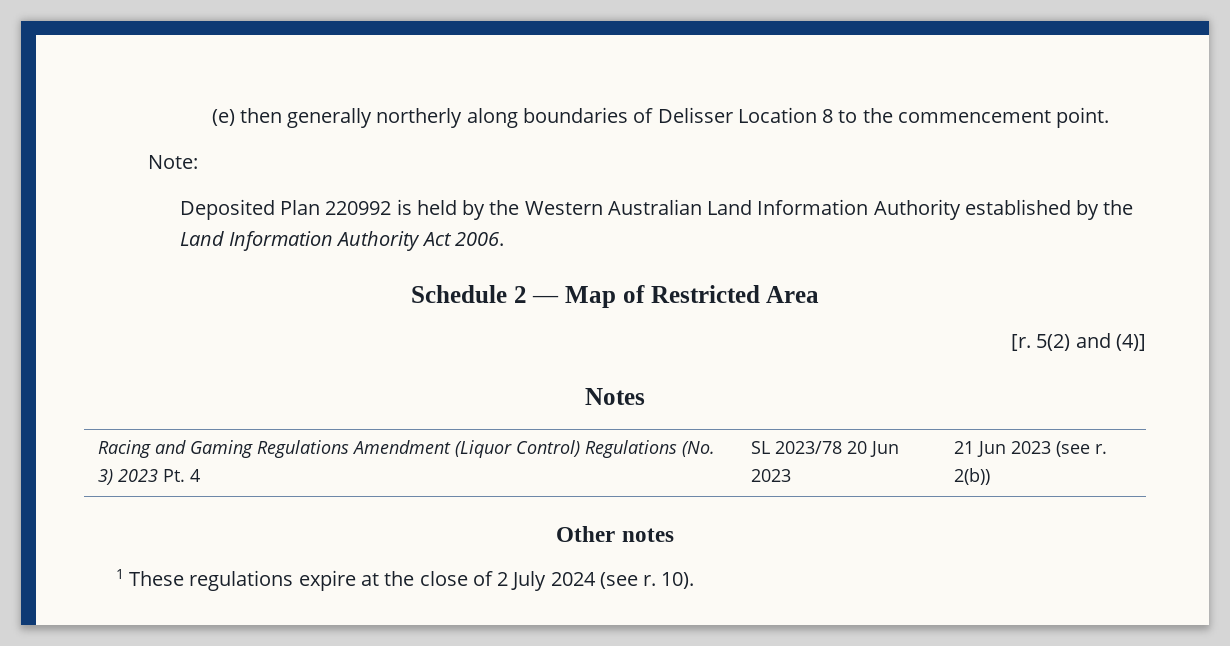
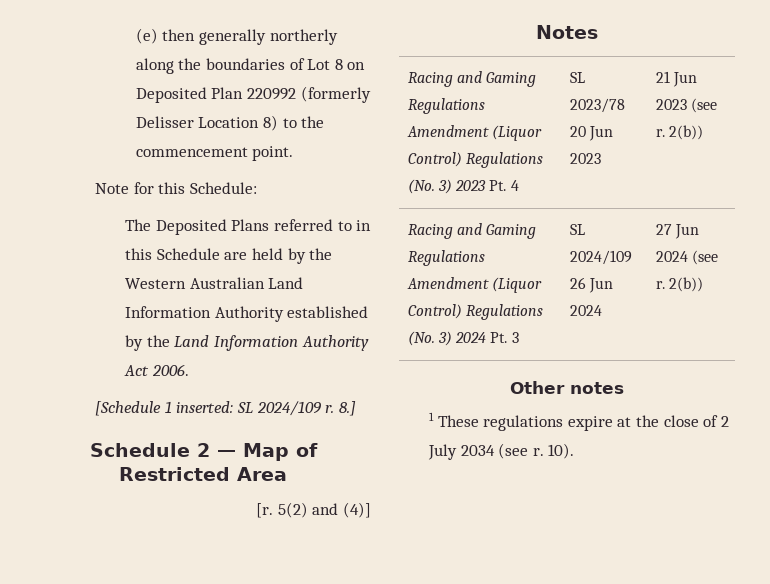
(518, 118) none -> [178,58,202,70] the
(654, 115) none -> [307,59,366,70] [135,86,371,103] Lot 8 on Deposited Plan 220992 (formerly
[822,109,834,123] 8 -> [262,115,278,131] 8)
[147,155,198,169] [179,199,412,220] Note: // Deposited Plan 220992 is -> [95,182,257,194] [125,219,372,235] [125,248,248,260] Note for this Schedule: // The Deposited Plans referred to in this Schedule are
(504, 239) none -> [95,401,356,416] // [Schedule 1 inserted: SL 2024/109 r. 8.]
(991, 476) none -> [407,223,537,239] [407,250,485,266] [406,277,543,293] [407,304,544,320] [407,331,519,346] [569,224,585,235] [569,250,632,265] [569,277,614,293] [569,305,602,316] [655,224,700,239] [655,250,719,265] [655,277,704,292] // Racing and Gaming Regulations Amendment (Liquor Control) Regulations (No. 3) 2024 Pt. 3 | SL 2024/109 26 Jun 2024 | 27 Jun 2024 (see r. 2(b))
[550,572,596,586] 2024 -> [460,445,495,456] 2034

